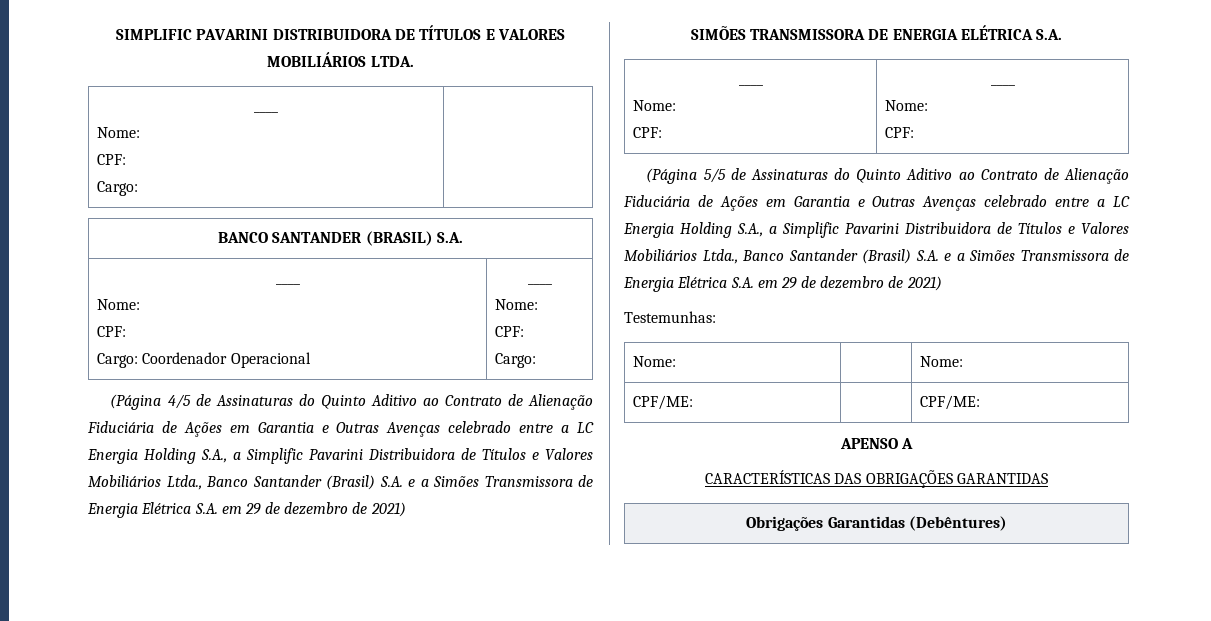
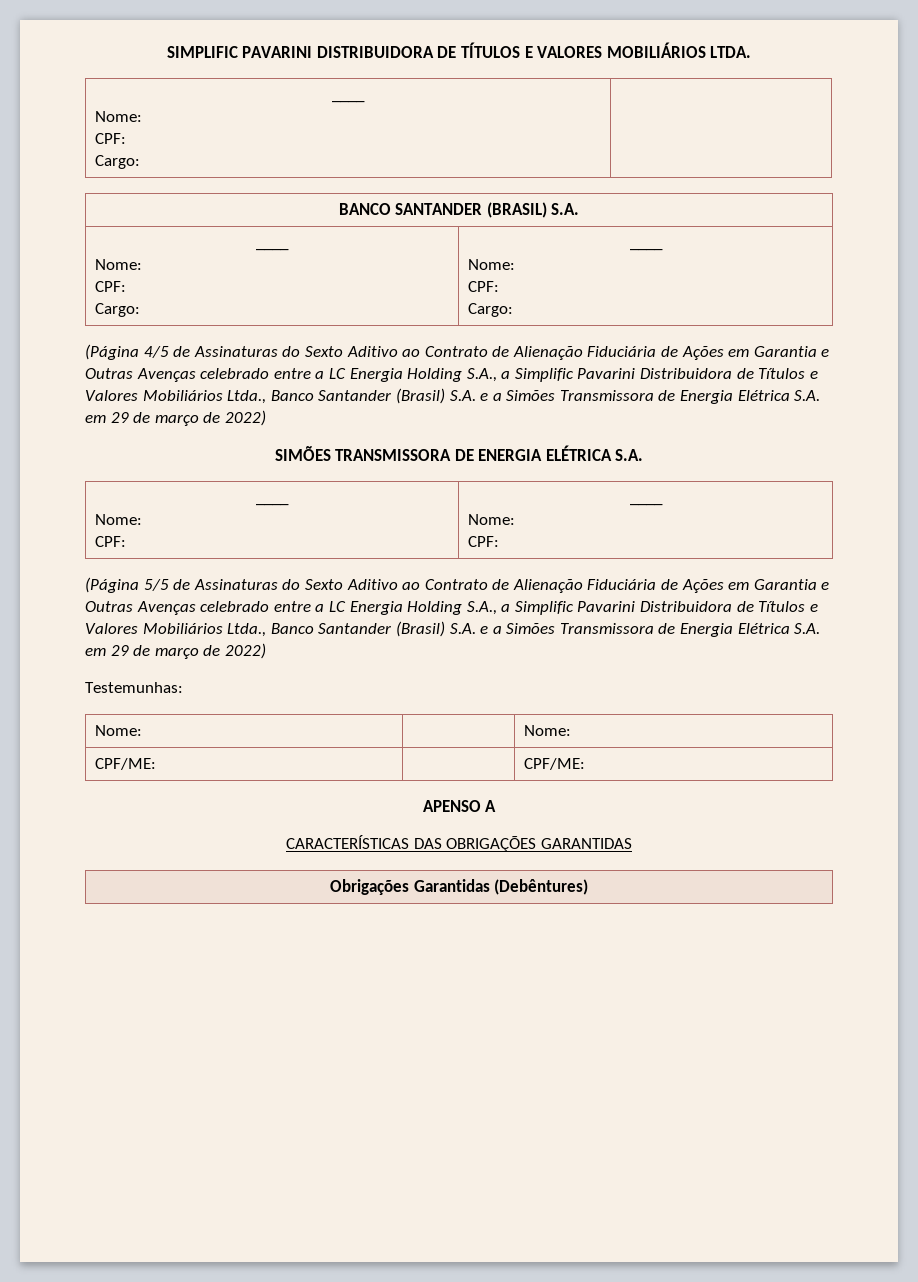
[142,352,311,368] Coordenador Operacional -> (141, 310) none
[320,395,366,409] Quinto -> [304,346,343,357] Sexto
[283,502,406,517] dezembro de 2021) -> [154,410,266,426] março de 2022)
[856,169,902,183] Quinto -> [304,579,343,590] Sexto
[819,276,942,291] dezembro de 2021) -> [154,643,266,659] março de 2022)

